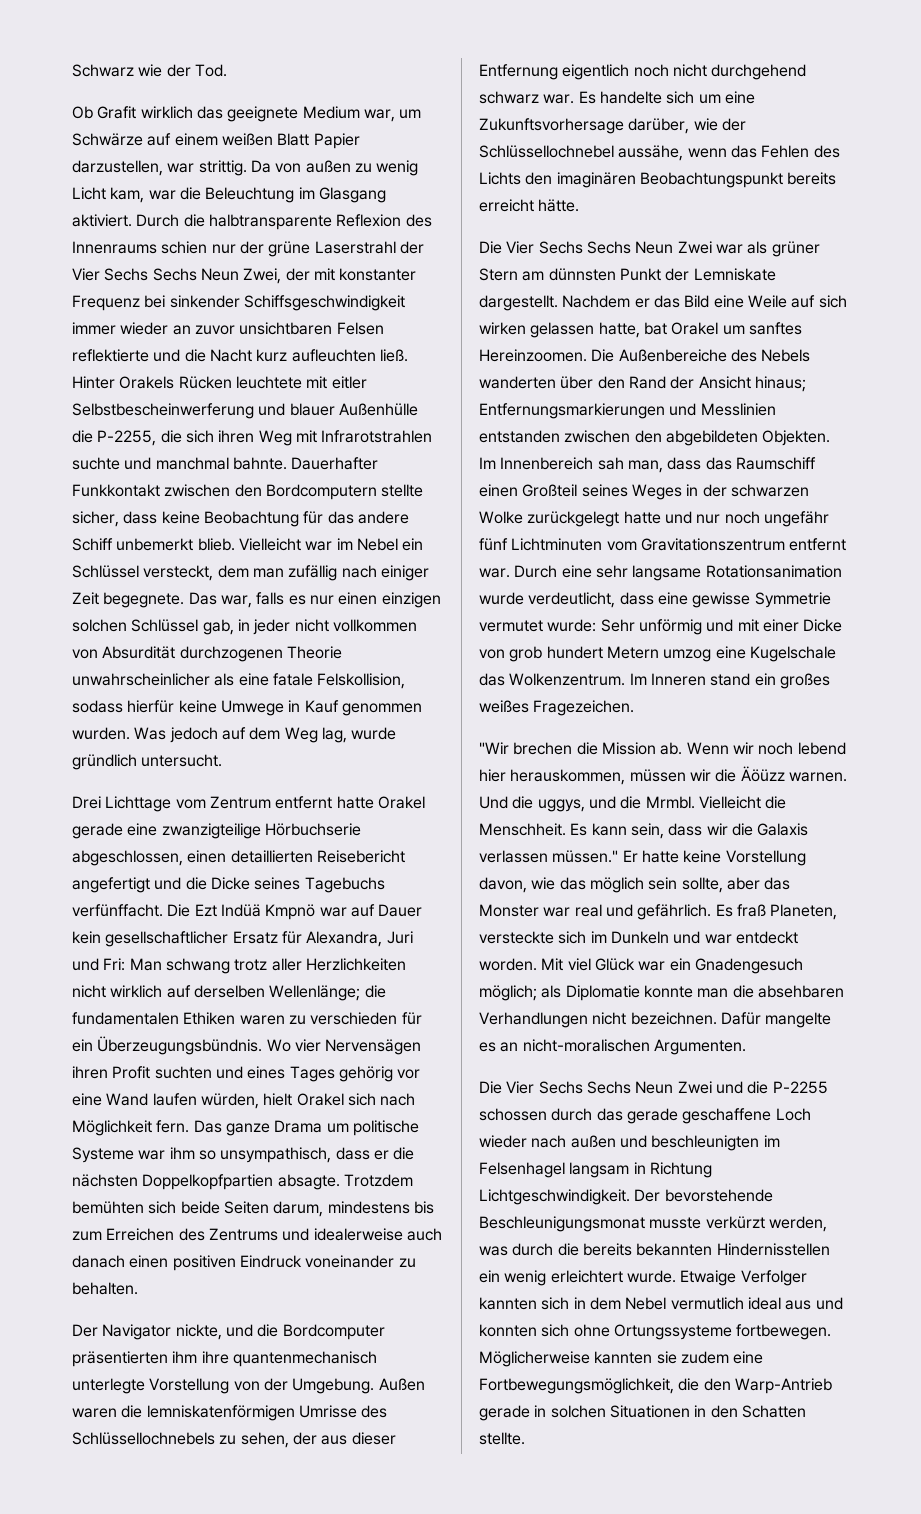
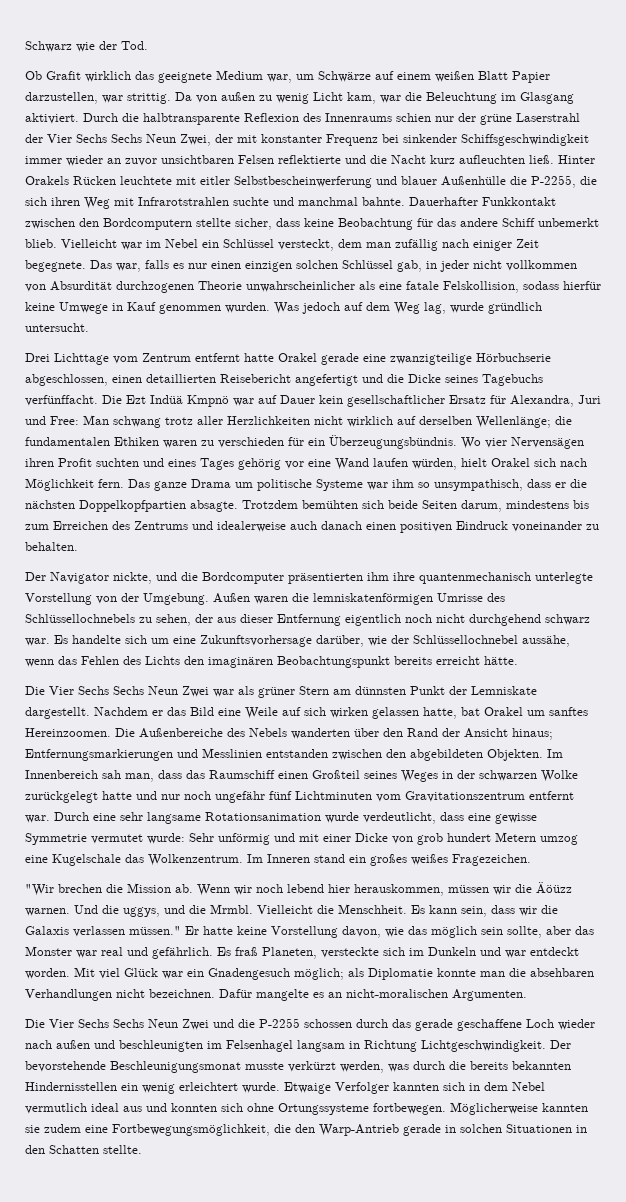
[103,958,126,971] Fri: -> [50,416,79,425] Free:

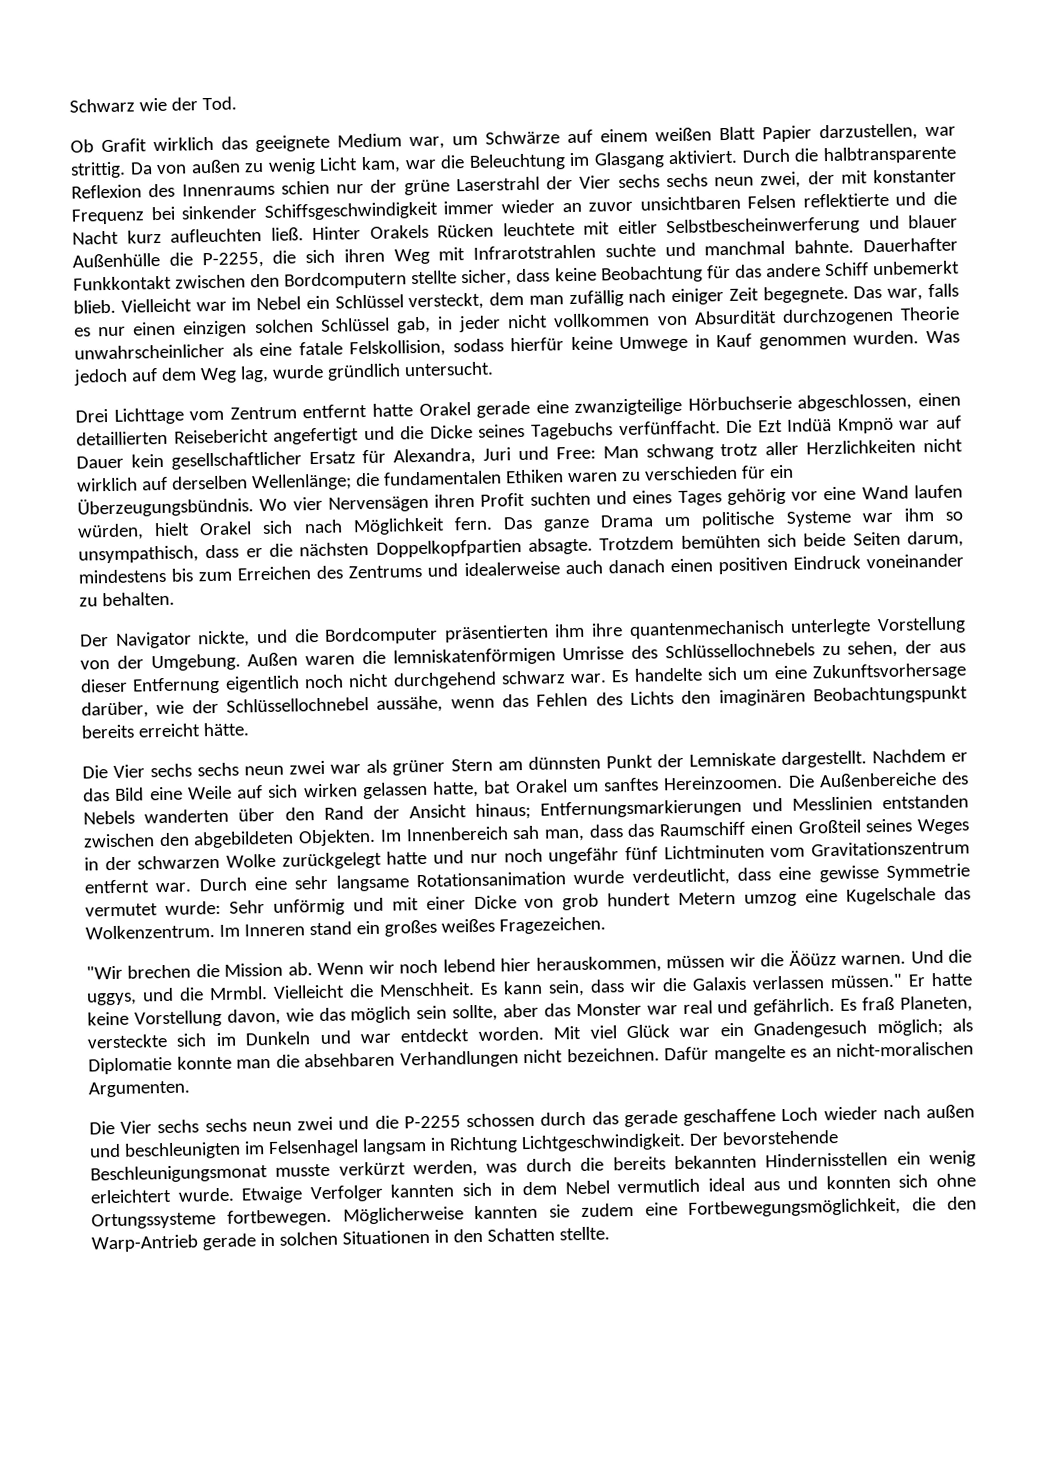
[76,134,211,146] Sechs Sechs Neun Zwei, -> [617,171,802,189] sechs sechs neun zwei,
[78,686,209,697] Sechs Sechs Neun Zwei -> [150,760,326,778] sechs sechs neun zwei
[78,1019,209,1030] Sechs Sechs Neun Zwei -> [157,1116,334,1134] sechs sechs neun zwei

